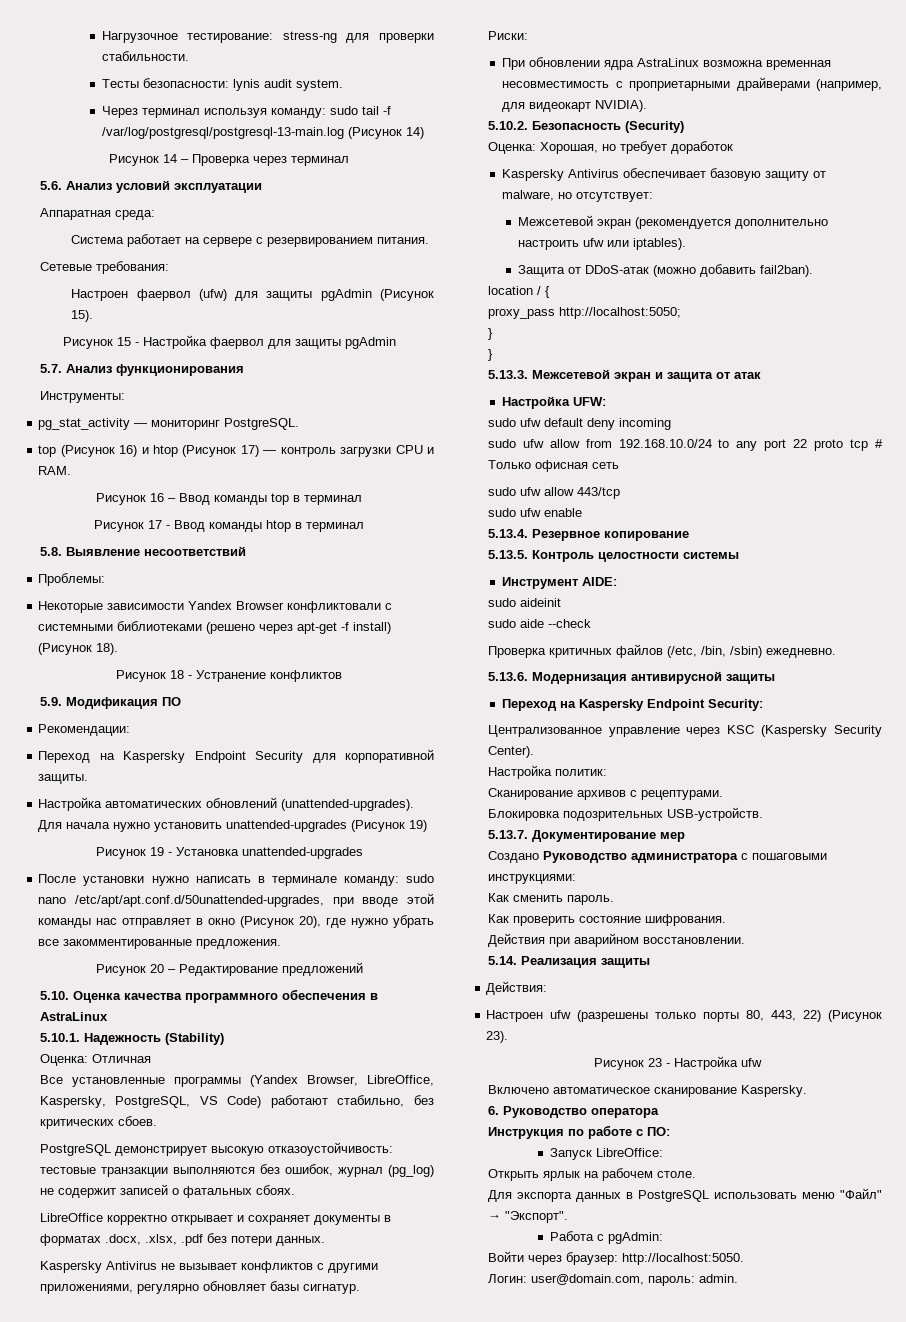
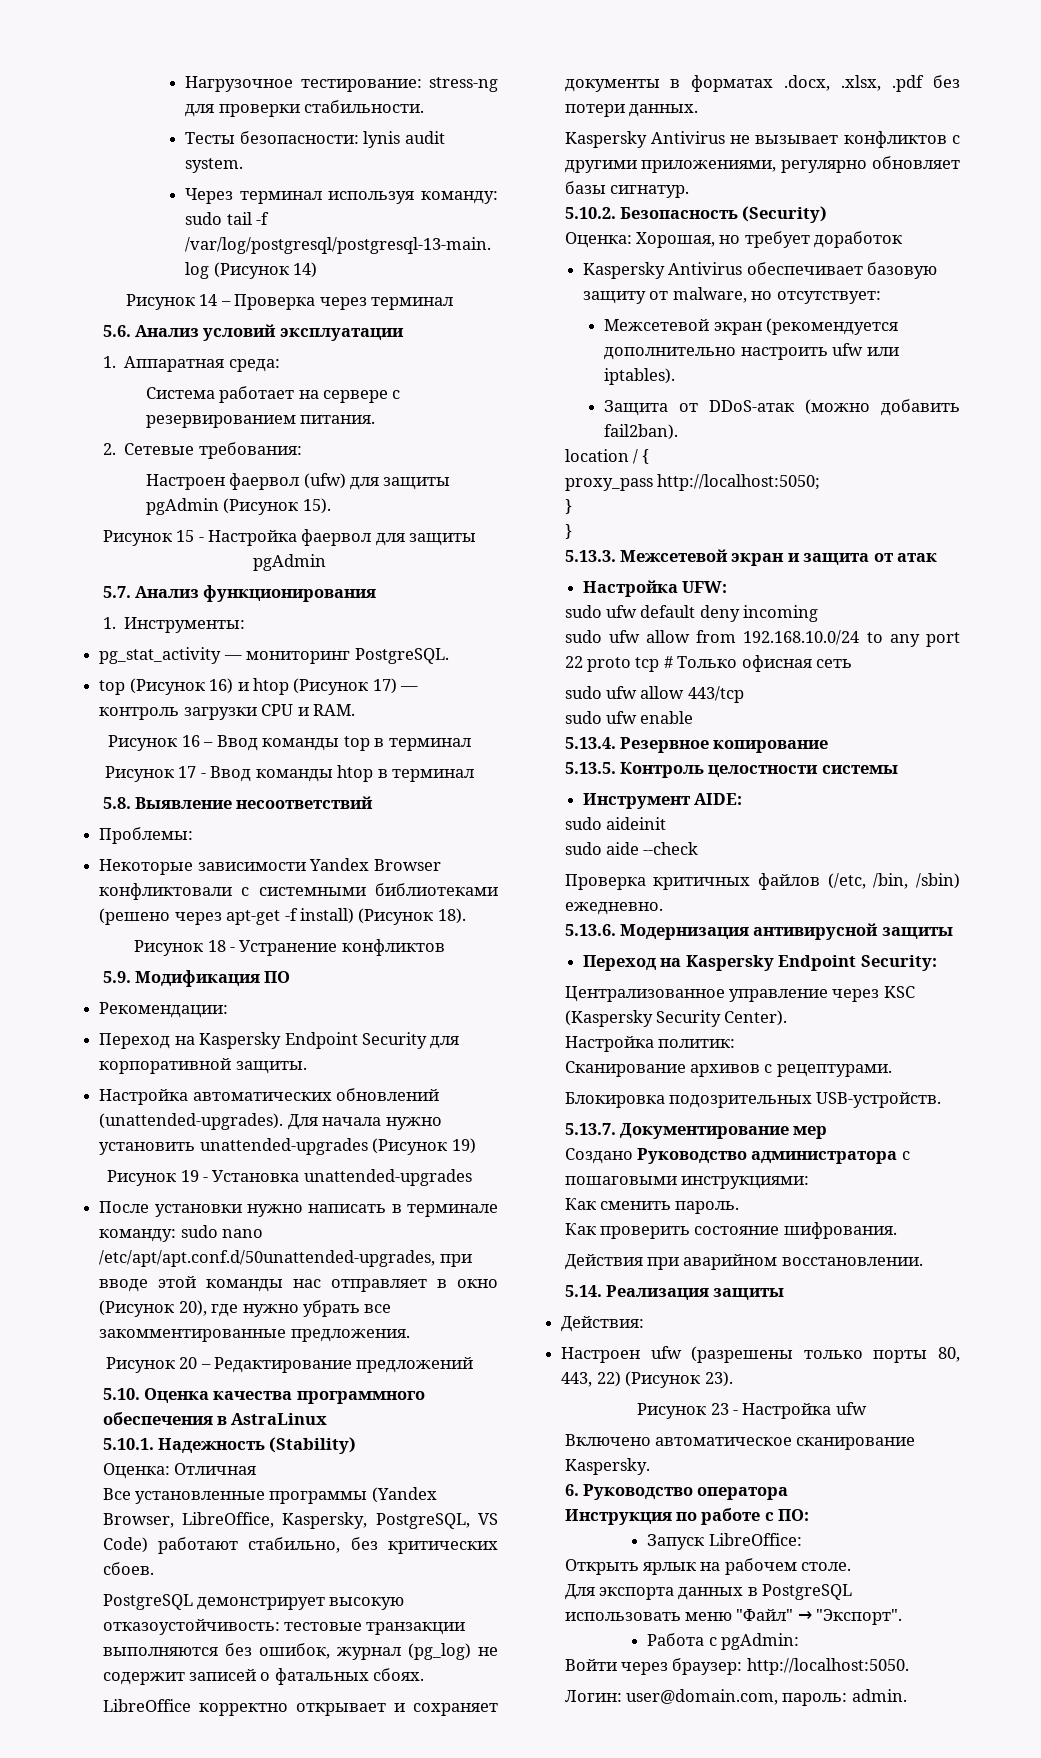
(262, 188) none -> [102,356,116,368] 1.
(430, 240) none -> [102,443,116,455] 2.
(244, 370) none -> [102,617,116,629] 1.
[487,31,528,40] [502,57,832,70] [502,77,882,91] [502,100,648,112] // Риски: // При обновлении ядра AstraLinux возможна временная несовместимость с проприетарными драйверами (например, для видеокарт NVIDIA). -> (689, 191) none

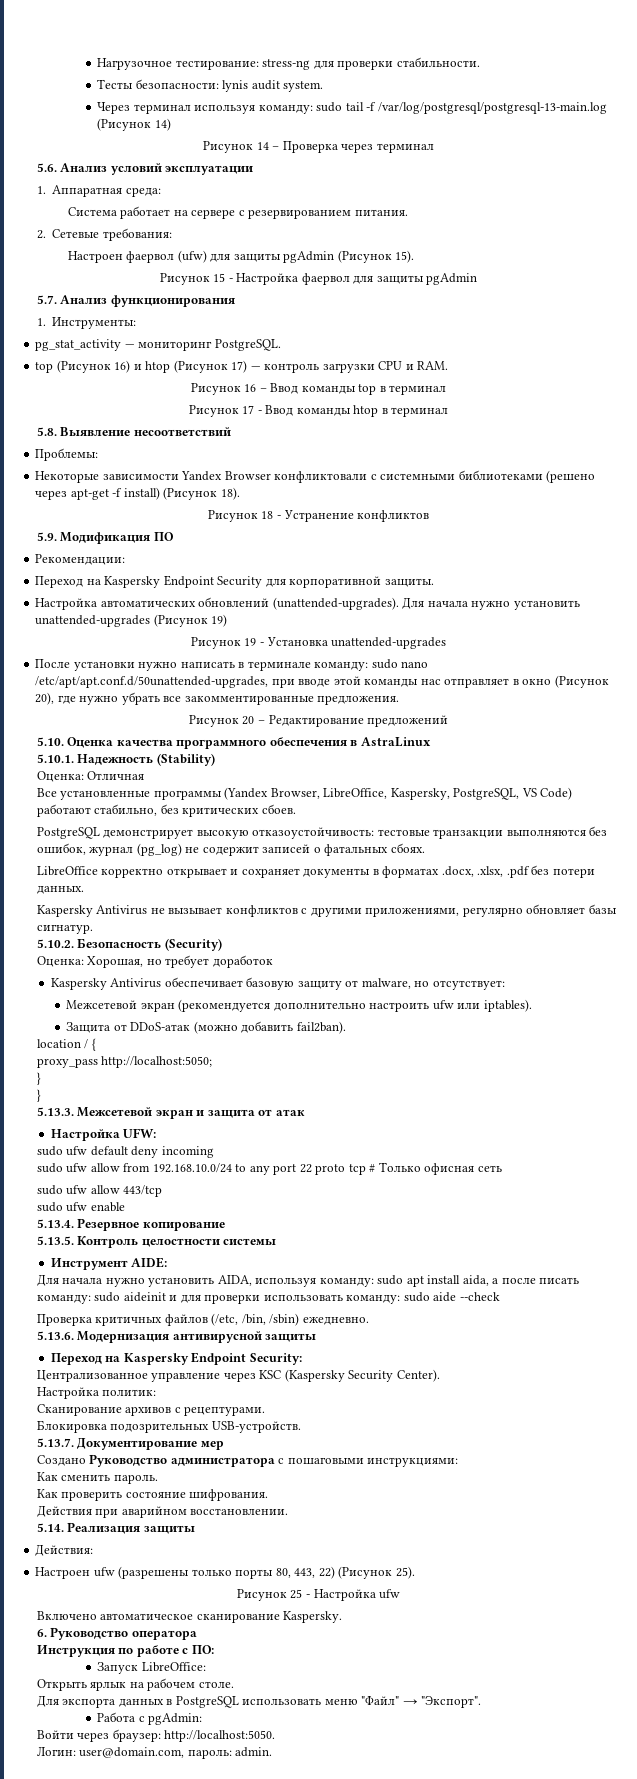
[564,817,666,830] sudo aideinit // -> [36,1274,580,1287] [36,1292,401,1304] Для начала нужно установить AIDA, используя команду: sudo apt install aida, а после писать команду: sudo aideinit и для проверки использовать команду:
[704,1371,733,1387] [637,1403,729,1419] 23). // Рисунок 23 -> [395,1566,415,1579] [236,1589,303,1601] 25). // Рисунок 25

